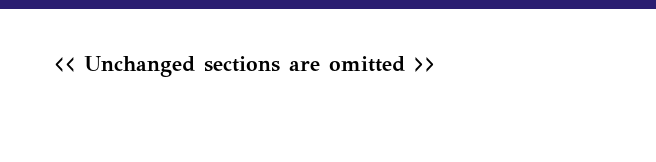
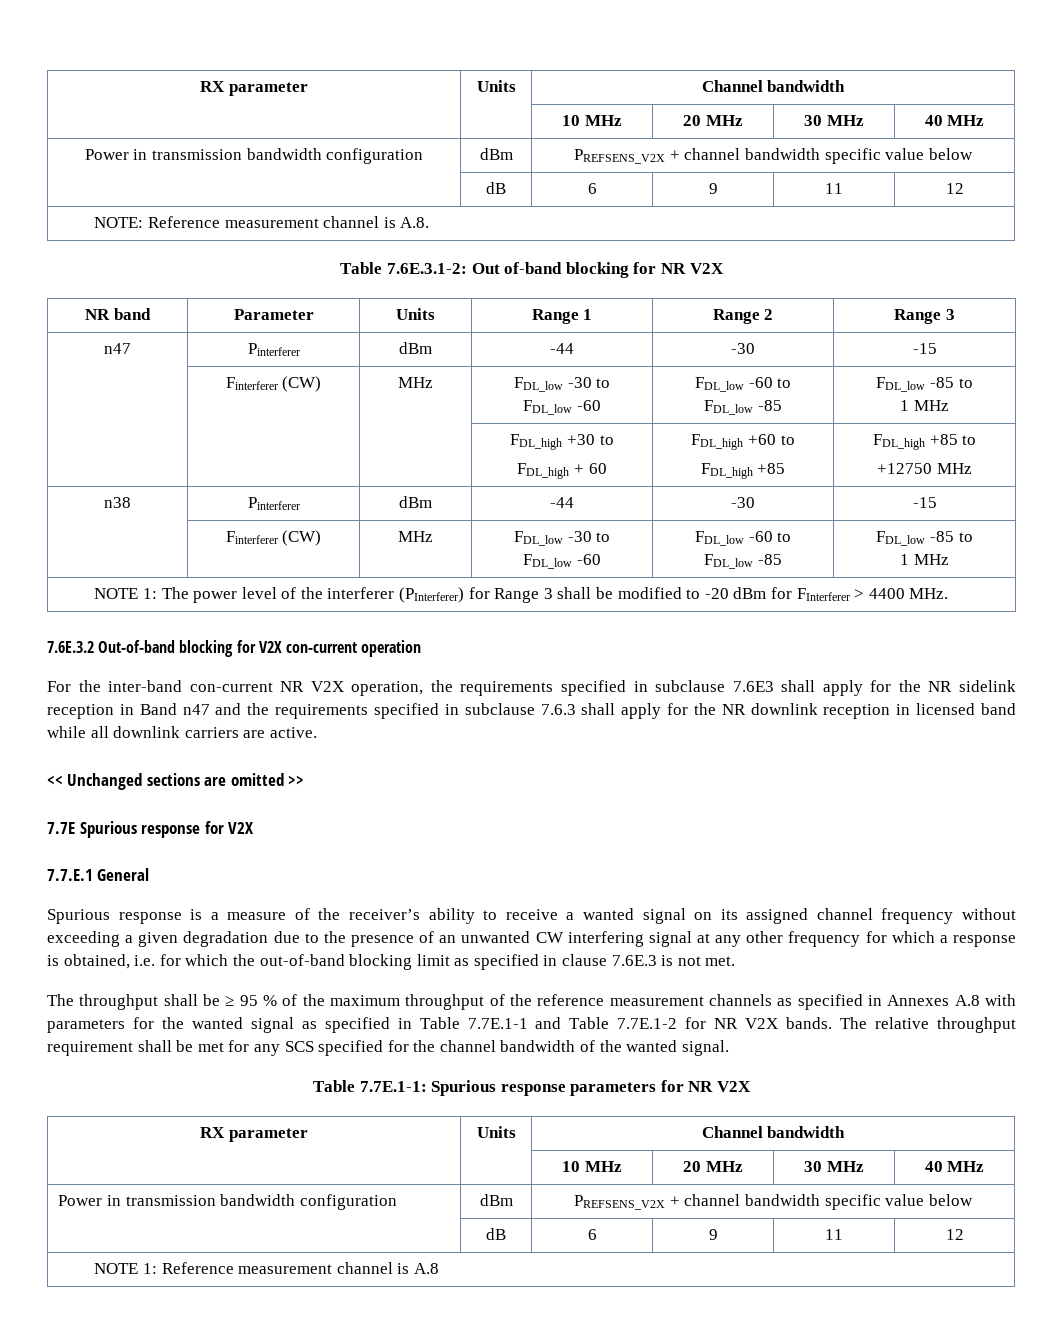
(53, 64) none -> [200,81,308,96] [476,80,516,92] [701,80,846,92] [562,115,622,126] [683,115,743,126] [804,115,864,126] [924,115,985,126] [84,148,424,164] [479,148,513,160] [574,148,973,164] [486,182,506,194] [587,183,597,194] [708,183,718,194] [825,183,843,194] [945,183,964,194] [94,216,430,228] [340,262,724,278] [85,308,151,320] [233,309,314,320] [396,308,435,320] [531,309,593,324] [712,309,774,324] [894,309,955,324] [104,343,131,354] [247,343,300,356] [399,342,432,354] [550,343,574,354] [731,343,755,354] [912,343,937,354] [225,376,322,392] [398,377,433,388] [513,377,611,392] [523,400,601,415] [694,377,792,392] [704,400,782,415] [876,377,973,392] [900,400,949,411] [510,434,614,450] [517,463,607,479] [691,434,795,450] [700,463,786,479] [872,434,977,450] [877,463,972,474] [104,497,131,508] [247,497,300,510] [399,496,432,508] [550,497,574,508] [731,497,755,508] [912,497,937,508] [225,530,322,546] [398,531,433,542] [513,531,611,546] [523,554,601,569] [694,531,792,546] [704,554,782,569] [876,531,973,546] [900,554,949,565] [94,587,949,603] [47,640,422,657] [47,680,1016,696] [47,703,1017,719] [47,726,317,738] RX parameter | Units | Channel bandwidth // | | 10 MHz | 20 MHz | 30 MHz | 40 MHz // Power in transmission bandwidth configuration | dBm | PREFSENS_V2X + channel bandwidth specific value below // | dB | 6 | 9 | 11 | 12 // NOTE: Reference measurement channel is A.8. // Table 7.6E.3.1-2: Out of-band blocking for NR V2X // NR band | Parameter | Units | Range 1 | Range 2 | Range 3 // n47 | Pinterferer | dBm | -44 | -30 | -15 // | Finterferer (CW) | MHz | FDL_low -30 to // FDL_low -60 | FDL_low -60 to // FDL_low -85 | FDL_low -85 to // 1 MHz // | | | FDL_high +30 to // FDL_high + 60 | FDL_high +60 to // FDL_high +85 | FDL_high +85 to // +12750 MHz // n38 | Pinterferer | dBm | -44 | -30 | -15 // | Finterferer (CW) | MHz | FDL_low -30 to // FDL_low -60 | FDL_low -60 to // FDL_low -85 | FDL_low -85 to // 1 MHz // NOTE 1: The power level of the interferer (PInterferer) for Range 3 shall be modified to -20 dBm for FInterferer > 4400 MHz. // 7.6E.3.2 Out-of-band blocking for V2X con-current operation // For the inter-band con-current NR V2X operation, the requirements specified in subclause 7.6E3 shall apply for the NR sidelink reception in Band n47 and the requirements specified in subclause 7.6.3 shall apply for the NR downlink reception in licensed band while all downlink carriers are active. //
(436, 64) none -> [47,821,255,838] [47,868,150,881] [47,908,1016,924] [47,931,1016,947] [47,954,736,970] [47,994,1017,1010] [47,1017,1016,1033] [47,1040,729,1056] [312,1080,752,1096] [200,1127,308,1142] [476,1126,516,1138] [701,1126,846,1138] [562,1161,622,1172] [683,1161,743,1172] [804,1161,864,1172] [924,1161,985,1172] [58,1194,397,1210] [479,1194,513,1206] [574,1194,973,1210] [486,1228,506,1240] [587,1229,597,1240] [708,1229,718,1240] [825,1229,843,1240] [945,1229,964,1240] [94,1262,439,1274] // 7.7E Spurious response for V2X // 7.7.E.1 General // Spurious response is a measure of the receiver’s ability to receive a wanted signal on its assigned channel frequency without exceeding a given degradation due to the presence of an unwanted CW interfering signal at any other frequency for which a response is obtained, i.e. for which the out-of-band blocking limit as specified in clause 7.6E.3 is not met. // The throughput shall be ≥ 95 % of the maximum throughput of the reference measurement channels as specified in Annexes A.8 with parameters for the wanted signal as specified in Table 7.7E.1-1 and Table 7.7E.1-2 for NR V2X bands. The relative throughput requirement shall be met for any SCS specified for the channel bandwidth of the wanted signal. // Table 7.7E.1-1: Spurious response parameters for NR V2X // RX parameter | Units | Channel bandwidth // | | 10 MHz | 20 MHz | 30 MHz | 40 MHz // Power in transmission bandwidth configuration | dBm | PREFSENS_V2X + channel bandwidth specific value below // | dB | 6 | 9 | 11 | 12 // NOTE 1: Reference measurement channel is A.8

